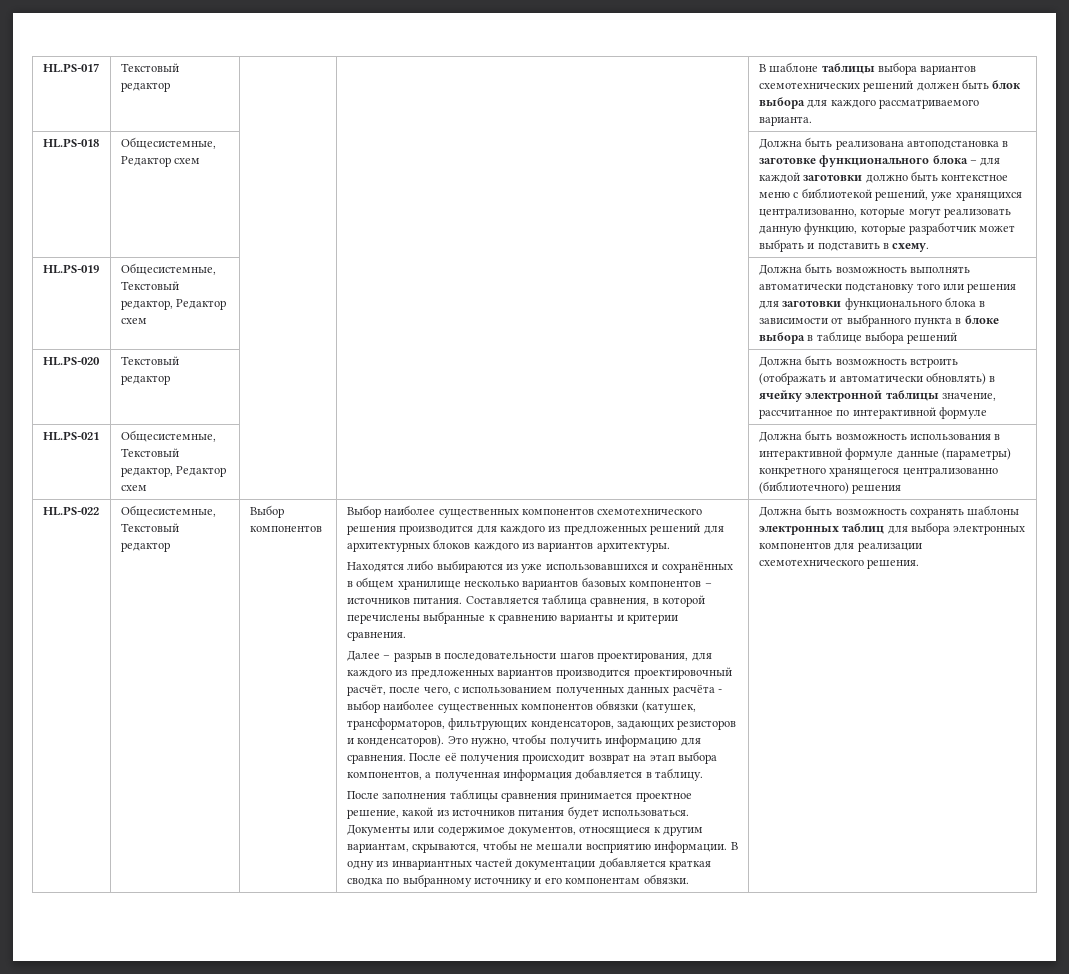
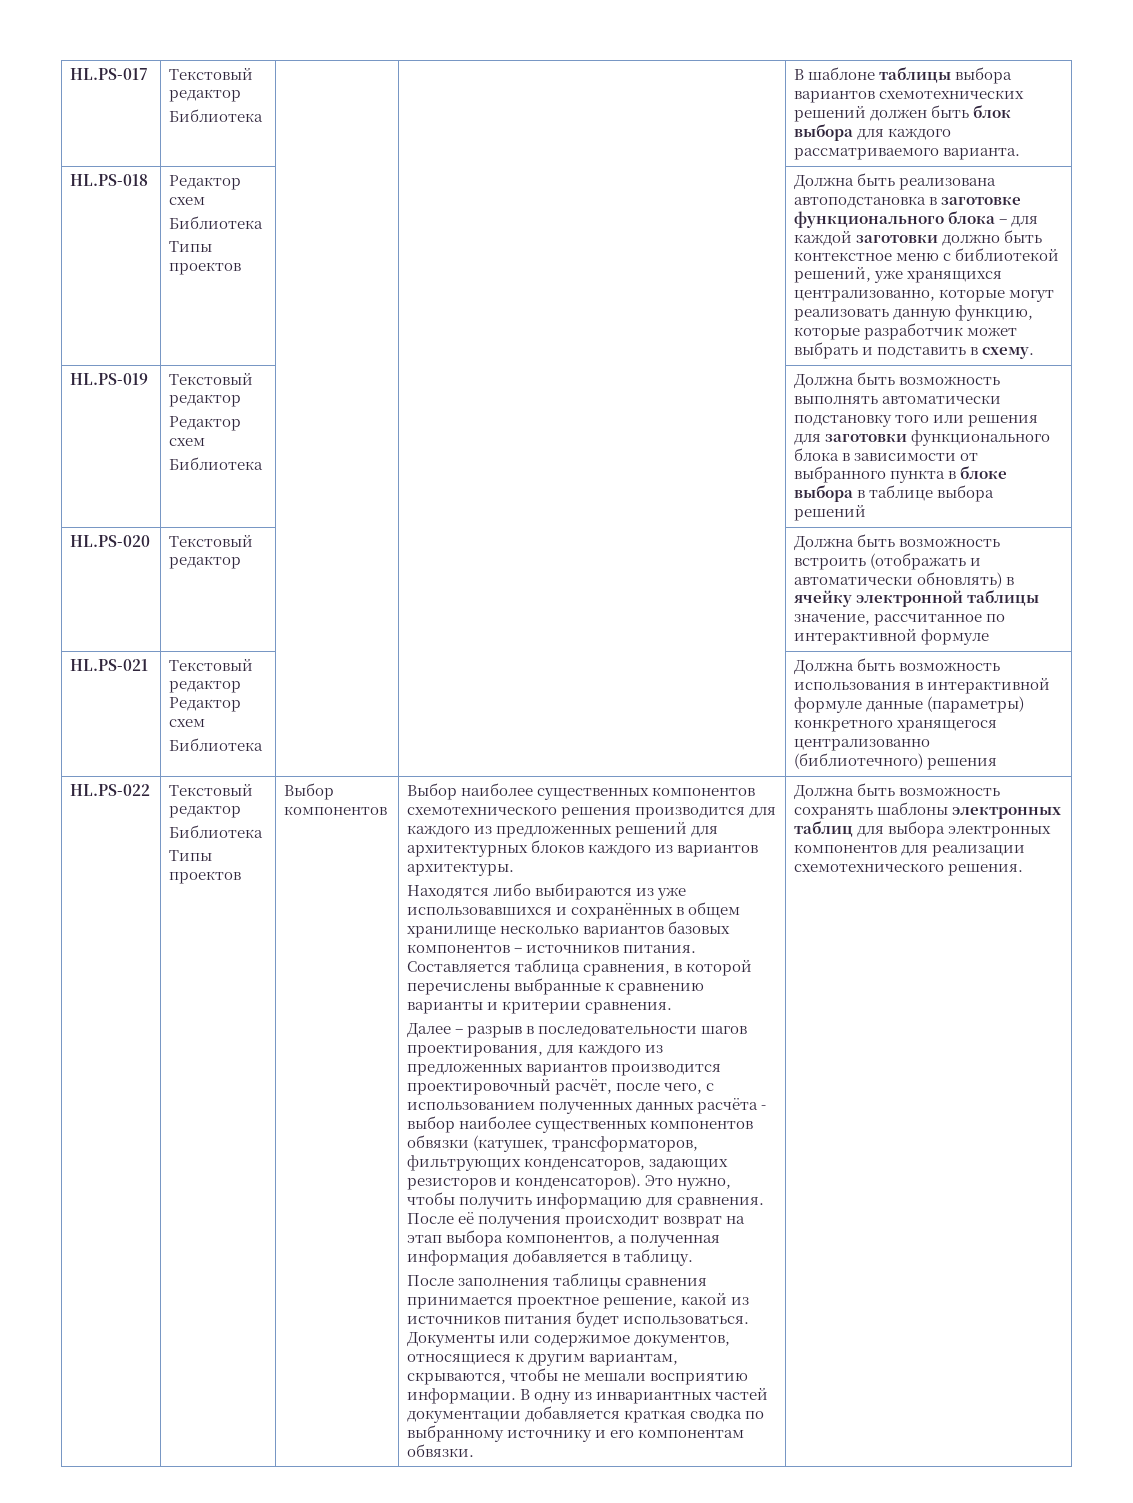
(170, 87) none -> [169,109,264,122] // Библиотека
[120,137,216,149] [120,156,201,167] Общесистемные, Редактор схем -> [169,175,242,190] [169,197,206,205] [169,216,264,229] [169,241,213,252] [169,262,242,275] Редактор схем // Библиотека // Типы проектов
[120,263,216,275] [120,281,179,290] [120,299,227,310] [120,318,147,324] Общесистемные, Текстовый редактор, Редактор схем -> [169,372,254,385] [169,394,242,407] [169,416,242,431] [169,438,206,446] [169,457,264,470] Текстовый редактор // Редактор схем // Библиотека
[120,430,216,442] [120,448,179,457] [120,466,227,477] [120,485,147,491] Общесистемные, Текстовый редактор, Редактор схем -> [169,658,254,671] [169,680,242,693] [169,697,242,712] [169,719,206,727] [169,738,264,751] Текстовый редактор Редактор схем // Библиотека
[120,505,216,517] [120,523,179,532] [120,542,170,552] Общесистемные, Текстовый редактор -> [169,783,254,796] [169,805,242,818] [169,825,264,838] [169,850,213,861] [169,871,242,884] Текстовый редактор // Библиотека // Типы проектов

